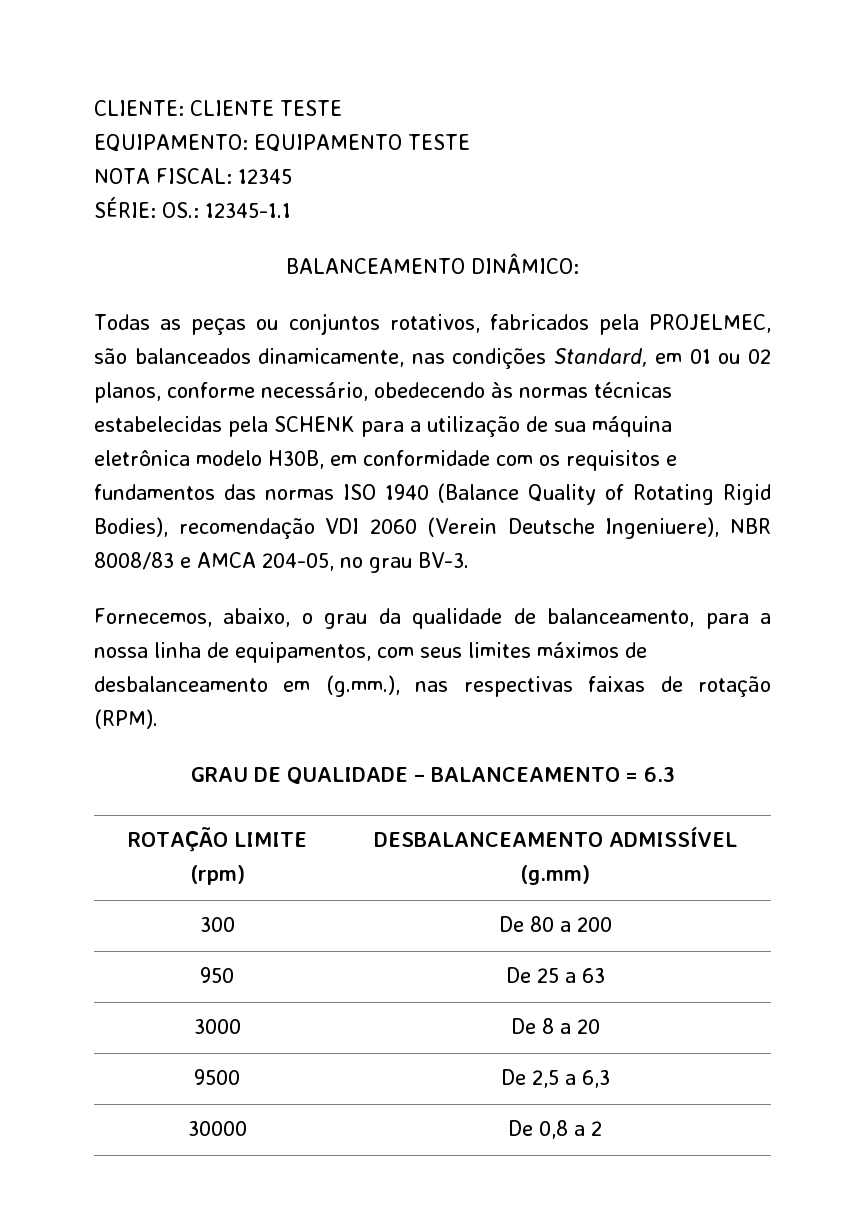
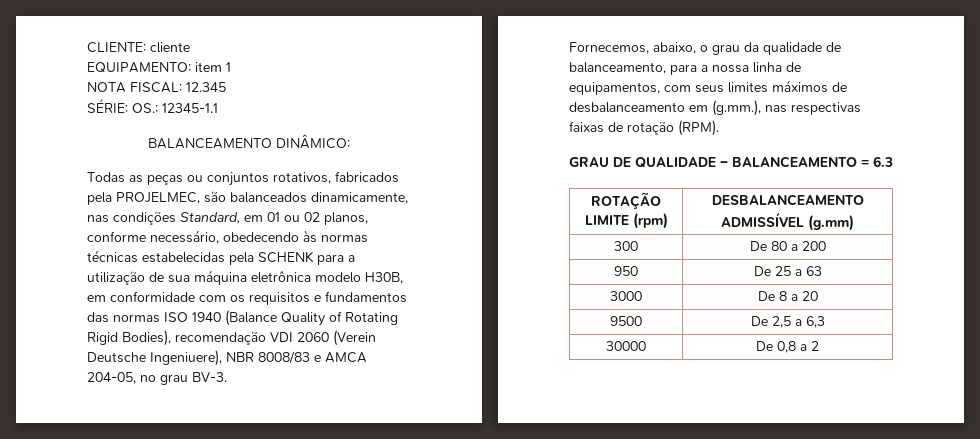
[190,100,342,116] CLIENTE TESTE -> [150,42,190,53] cliente
[253,134,470,152] EQUIPAMENTO TESTE -> [195,62,231,72] item 1
[237,169,292,184] 12345 -> [186,82,226,92] 12.345

